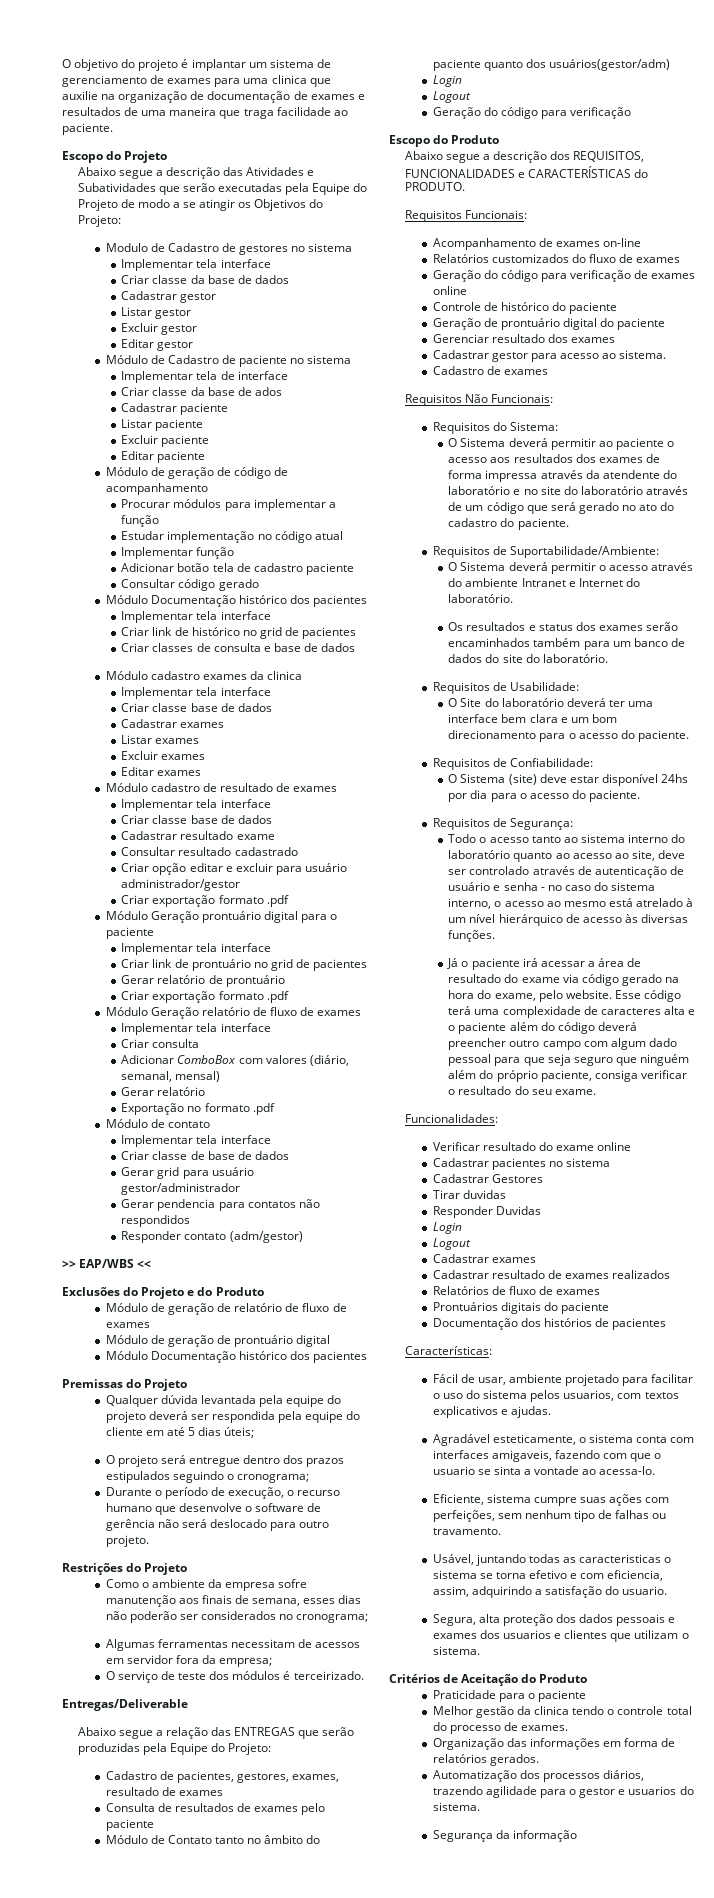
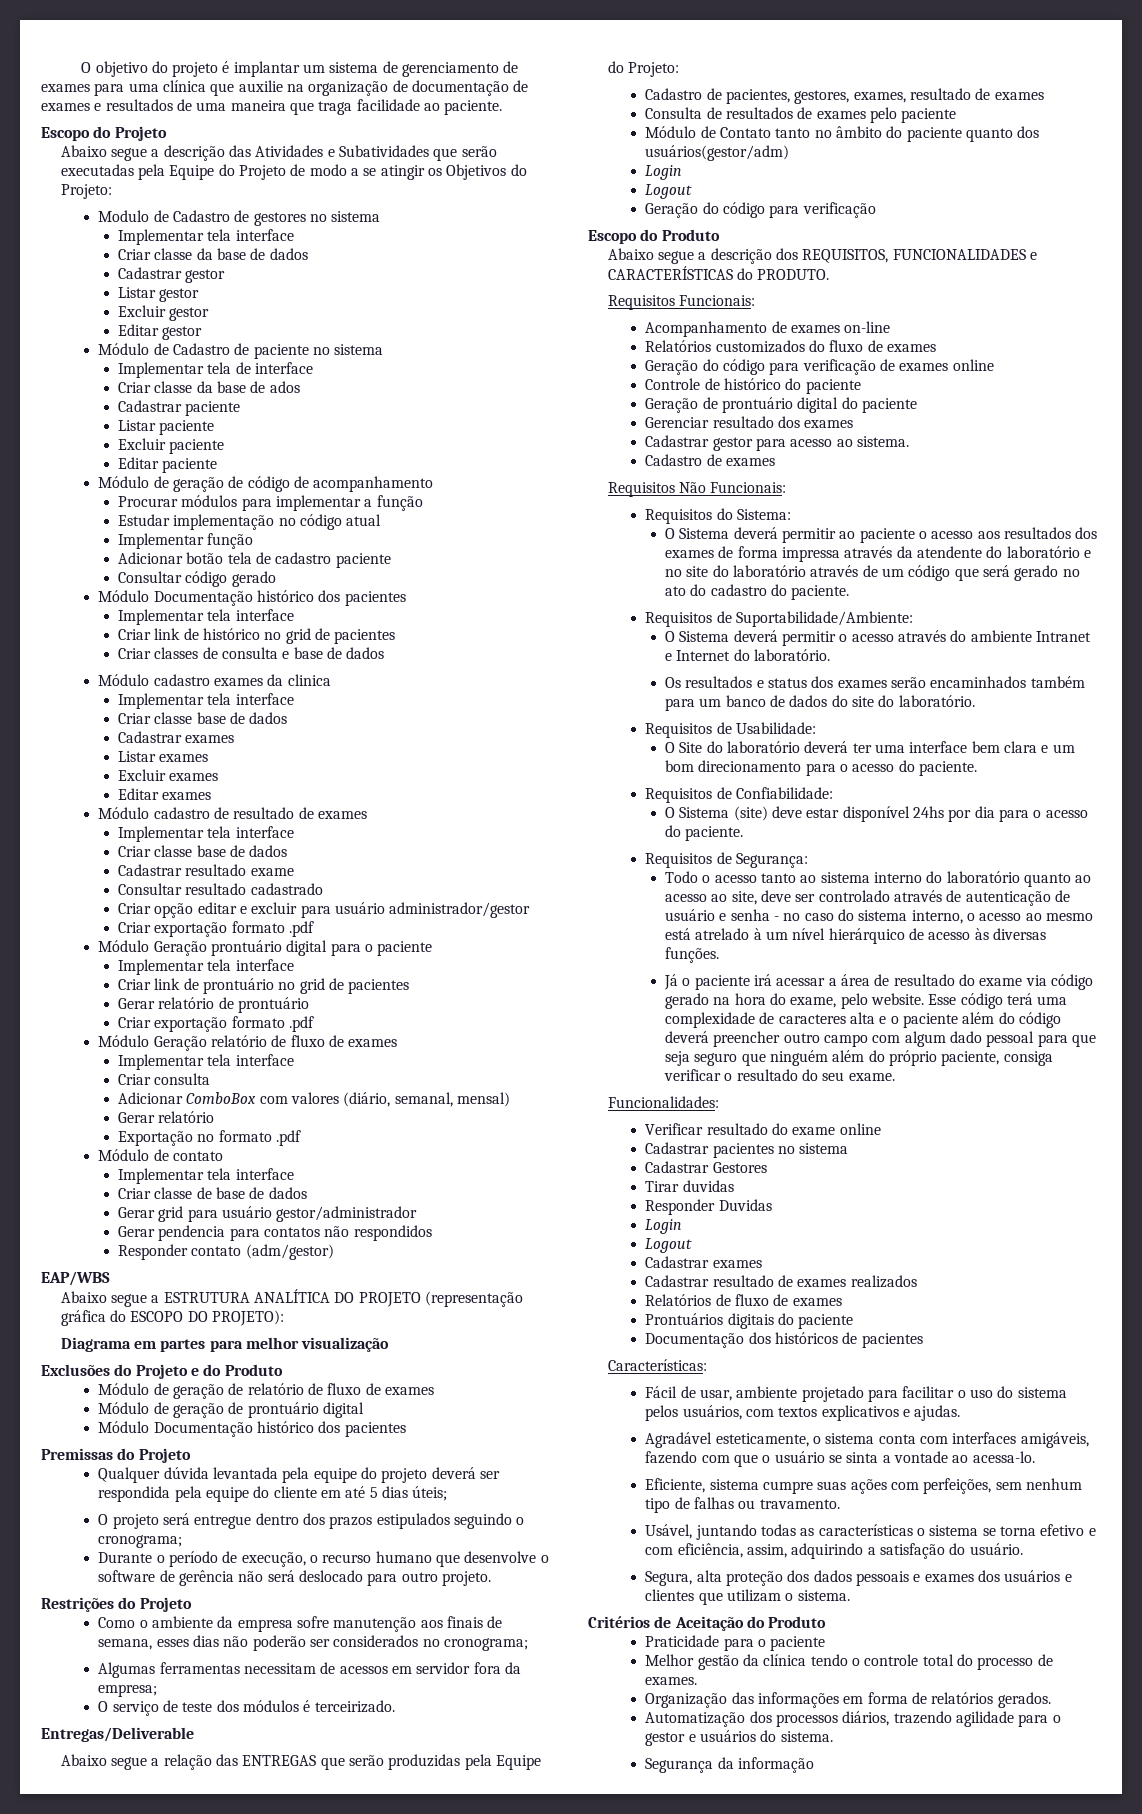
[271,75,307,84] clinica -> [162,80,206,92] clínica
[62,1260,76,1268] >> -> (334, 1252) none
[137,1260,152,1268] << -> [60,1289,524,1307] [60,1310,285,1326] [60,1337,390,1352] // Abaixo segue a ESTRUTURA ANALÍTICA DO PROJETO (representação gráfica do ESCOPO DO PROJETO): // Diagrama em partes para melhor visualização
[544,1318,593,1327] histórios -> [774,1332,838,1344] históricos
[563,1390,615,1401] usuarios, -> [682,1405,742,1420] usuários,
[491,1450,552,1462] amigaveis, -> [1020,1432,1089,1448] amigáveis,
[432,1466,475,1475] usuario -> [774,1451,825,1463] usuário
[579,1554,662,1563] caracteristicas -> [818,1524,913,1536] características
[607,1570,664,1581] eficiencia, -> [677,1543,743,1558] eficiência,
[622,1586,668,1595] usuario. -> [969,1543,1023,1555] usuário.
[503,1630,552,1639] usuarios -> [1004,1570,1061,1582] usuários
[534,1706,570,1715] clinica -> [763,1654,807,1666] clínica
[628,1786,677,1795] usuarios -> [699,1730,756,1742] usuários

